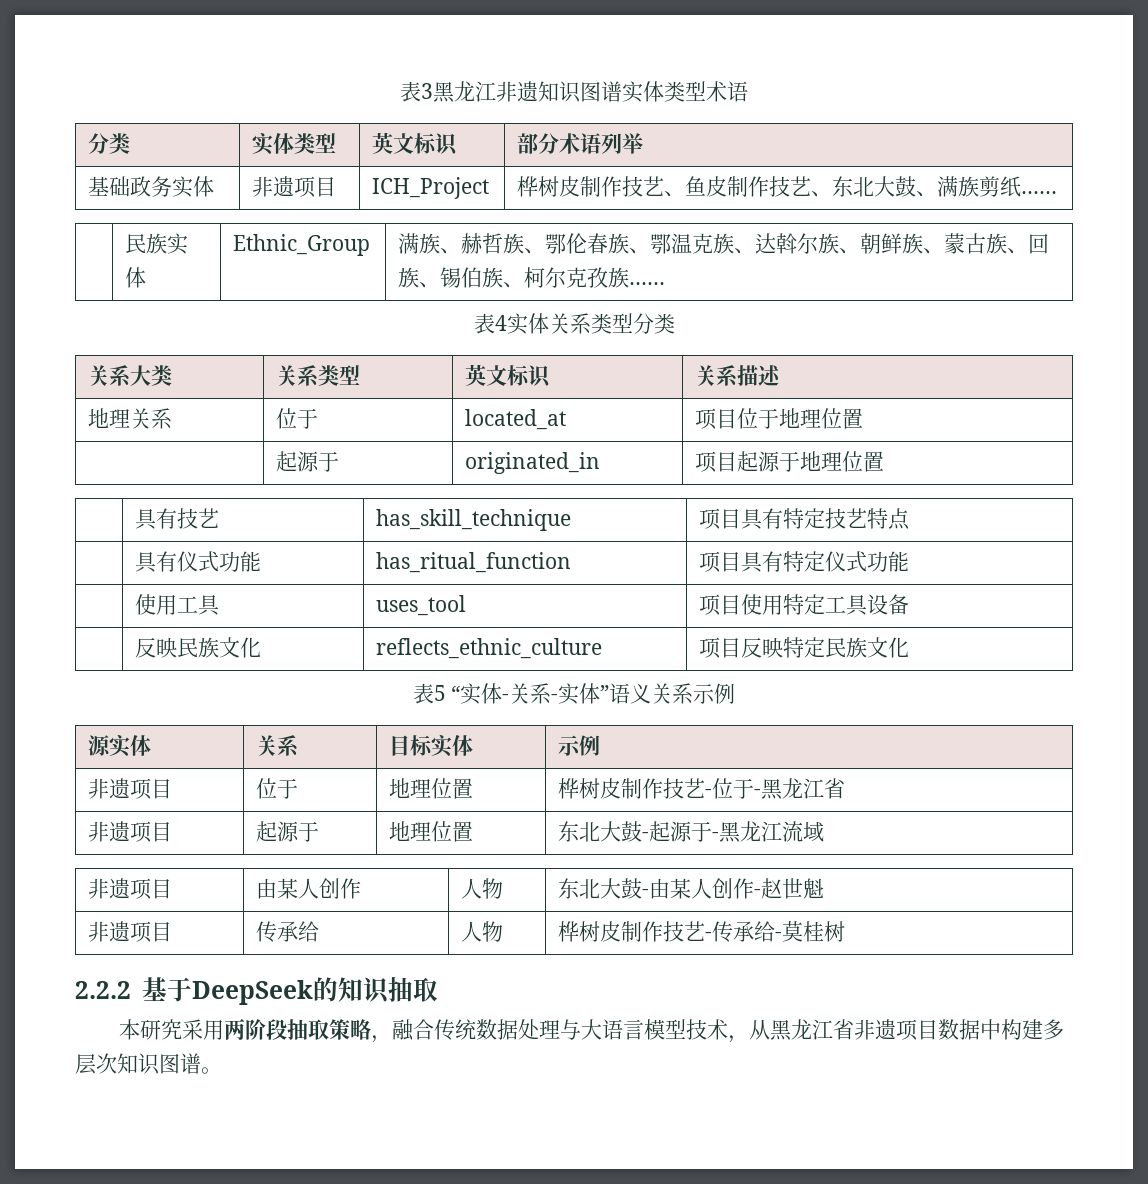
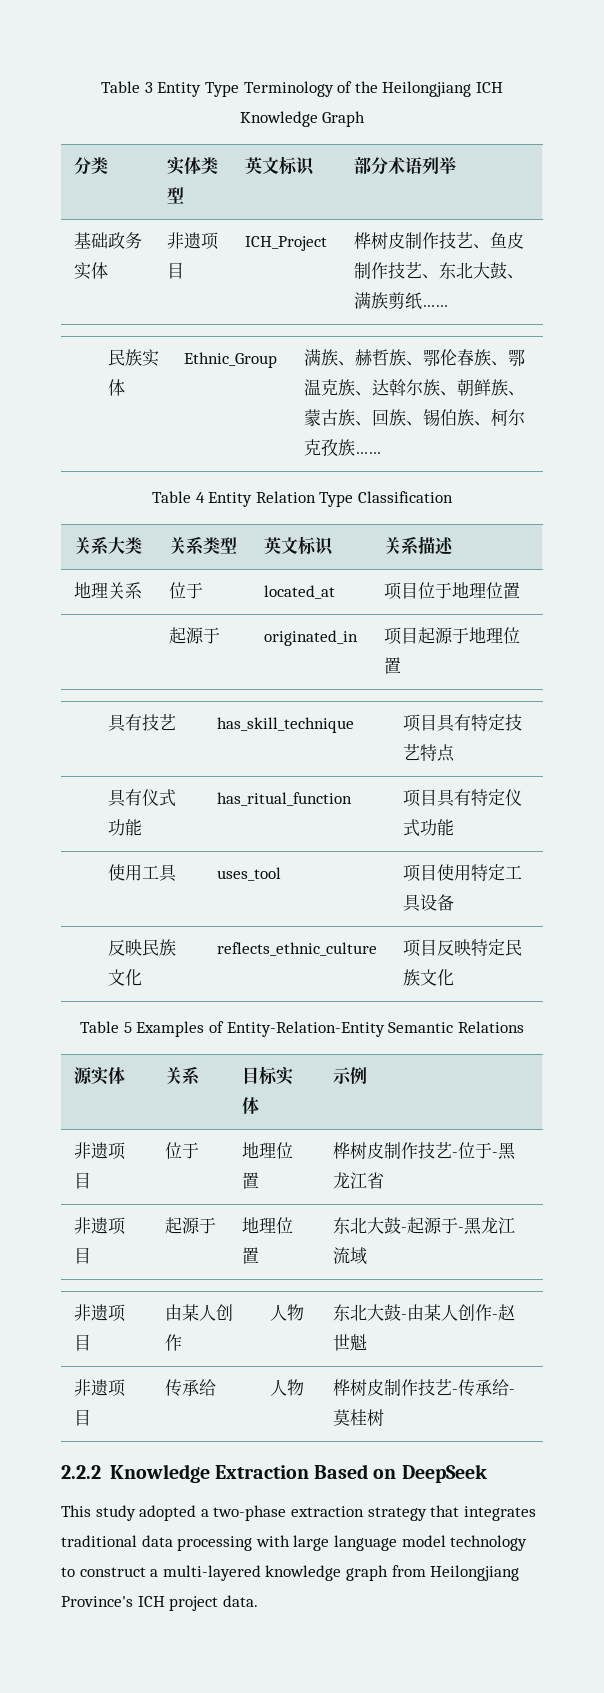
[400,81,748,103] 表3黑龙江非遗知识图谱实体类型术语 -> [101,81,503,97] [239,111,366,127] Table 3 Entity Type Terminology of the Heilongjiang ICH Knowledge Graph
[473,313,675,335] 表4实体关系类型分类 -> [152,491,453,507] Table 4 Entity Relation Type Classification
[412,683,736,705] 表5 “实体-关系-实体”语义关系示例 -> [80,1021,524,1037] Table 5 Examples of Entity-Relation-Entity Semantic Relations
[141,977,438,1005] [118,1019,1064,1043] [75,1053,222,1075] 基于DeepSeek的知识抽取 // 本研究采用两阶段抽取策略，融合传统数据处理与大语言模型技术，从黑龙江省非遗项目数据中构建多层次知识图谱。 -> [109,1464,487,1483] [61,1505,536,1521] [61,1535,528,1551] [61,1565,520,1581] [61,1595,258,1611] Knowledge Extraction Based on DeepSeek // This study adopted a two-phase extraction strategy that integrates traditional data processing with large language model technology to construct a multi-layered knowledge graph from Heilongjiang Province's ICH project data.

